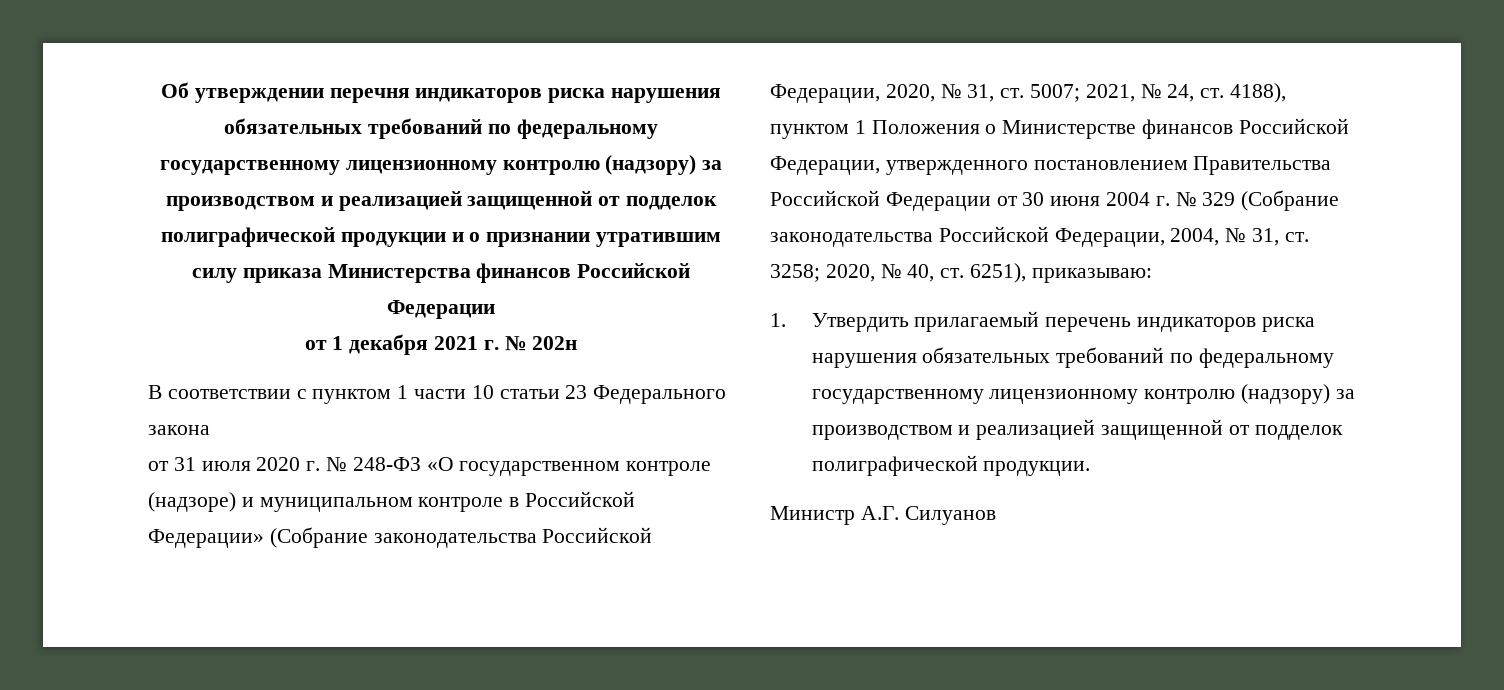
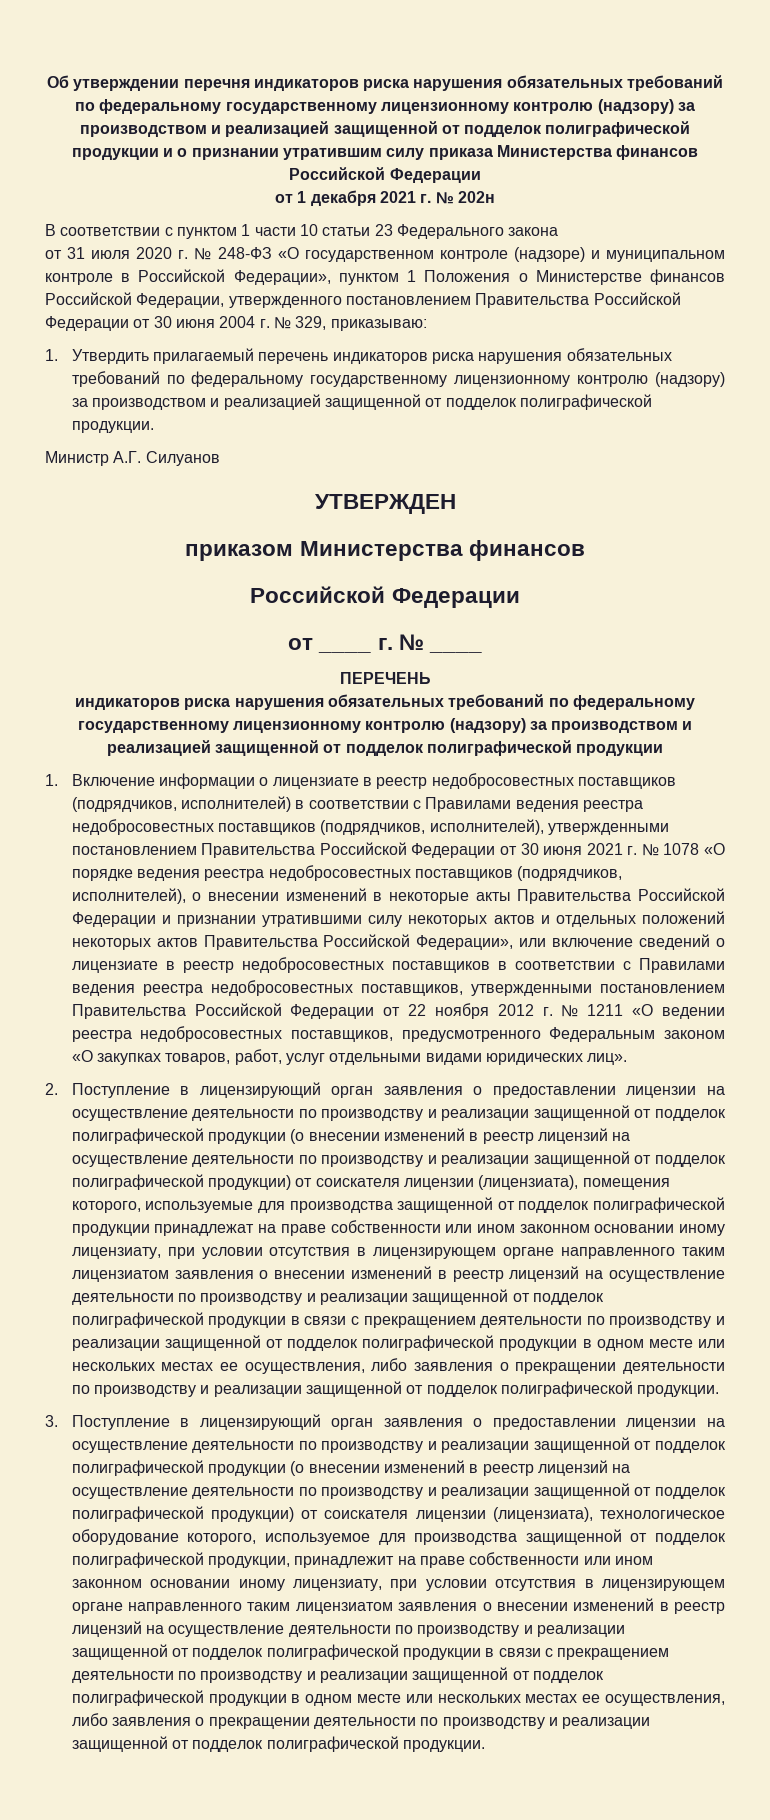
[148,527,653,548] [770,83,1287,103] Федерации» (Собрание законодательства Российской Федерации, 2020, № 31, ст. 5007; 2021, № 24, ст. 4188), -> [233,270,331,285] Федерации»,
[1202,190,1340,211] [770,226,1309,247] [770,263,1027,283] 329 (Собрание законодательства Российской Федерации, 2004, № 31, ст. 3258; 2020, № 40, ст. 6251), -> [295,316,327,330] 329,
(996, 515) none -> [314,494,456,514] [185,540,585,561] [250,586,520,608] [288,638,314,650] [318,650,372,653] [377,634,424,650] [428,650,482,653] [339,672,431,684] [75,694,695,710] [77,718,693,733] [106,740,664,756] [45,773,676,789] [71,796,643,812] [71,819,670,835] [71,842,725,858] [71,865,623,881] [71,888,726,904] [71,911,725,927] [71,934,726,950] [71,957,726,973] [71,980,726,996] [71,1003,725,1019] [71,1026,726,1042] [71,1049,628,1065] [45,1082,726,1098] [71,1105,727,1121] [71,1128,631,1144] [71,1151,727,1167] [71,1174,670,1190] [71,1197,725,1213] [71,1220,725,1236] [71,1247,726,1259] [71,1266,725,1282] [71,1289,604,1305] [71,1312,725,1328] [71,1335,725,1351] [71,1358,726,1374] [71,1381,720,1397] [45,1414,726,1430] [71,1437,727,1453] [71,1460,631,1476] [71,1483,727,1499] [71,1506,725,1522] [71,1529,726,1545] [71,1552,653,1568] [71,1579,726,1591] [71,1598,725,1614] [71,1621,625,1637] [71,1644,670,1660] [71,1667,604,1683] [71,1690,725,1706] [71,1713,651,1729] [71,1736,486,1752] // УТВЕРЖДЕН // приказом Министерства финансов // Российской Федерации // от ____ г. № ____ // ПЕРЕЧЕНЬ // индикаторов риска нарушения обязательных требований по федеральному государственному лицензионному контролю (надзору) за производством и реализацией защищенной от подделок полиграфической продукции // 1. Включение информации о лицензиате в реестр недобросовестных поставщиков (подрядчиков, исполнителей) в соответствии с Правилами ведения реестра недобросовестных поставщиков (подрядчиков, исполнителей), утвержденными постановлением Правительства Российской Федерации от 30 июня 2021 г. № 1078 «О порядке ведения реестра недобросовестных поставщиков (подрядчиков, исполнителей), о внесении изменений в некоторые акты Правительства Российской Федерации и признании утратившими силу некоторых актов и отдельных положений некоторых актов Правительства Российской Федерации», или включение сведений о лицензиате в реестр недобросовестных поставщиков в соответствии с Правилами ведения реестра недобросовестных поставщиков, утвержденными постановлением Правительства Российской Федерации от 22 ноября 2012 г. № 1211 «О ведении реестра недобросовестных поставщиков, предусмотренного Федеральным законом «О закупках товаров, работ, услуг отдельными видами юридических лиц». // 2. Поступление в лицензирующий орган заявления о предоставлении лицензии на осуществление деятельности по производству и реализации защищенной от подделок полиграфической продукции (о внесении изменений в реестр лицензий на осуществление деятельности по производству и реализации защищенной от подделок полиграфической продукции) от соискателя лицензии (лицензиата), помещения которого, используемые для производства защищенной от подделок полиграфической продукции принадлежат на праве собственности или ином законном основании иному лицензиату, при условии отсутствия в лицензирующем органе направленного таким лицензиатом заявления о внесении изменений в реестр лицензий на осуществление деятельности по производству и реализации защищенной от подделок полиграфической продукции в связи с прекращением деятельности по производству и реализации защищенной от подделок полиграфической продукции в одном месте или нескольких местах ее осуществления, либо заявления о прекращении деятельности по производству и реализации защищенной от подделок полиграфической продукции. // 3. Поступление в лицензирующий орган заявления о предоставлении лицензии на осуществление деятельности по производству и реализации защищенной от подделок полиграфической продукции (о внесении изменений в реестр лицензий на осуществление деятельности по производству и реализации защищенной от подделок полиграфической продукции) от соискателя лицензии (лицензиата), технологическое оборудование которого, используемое для производства защищенной от подделок полиграфической продукции, принадлежит на праве собственности или ином законном основании иному лицензиату, при условии отсутствия в лицензирующем органе направленного таким лицензиатом заявления о внесении изменений в реестр лицензий на осуществление деятельности по производству и реализации защищенной от подделок полиграфической продукции в связи с прекращением деятельности по производству и реализации защищенной от подделок полиграфической продукции в одном месте или нескольких местах ее осуществления, либо заявления о прекращении деятельности по производству и реализации защищенной от подделок полиграфической продукции.

